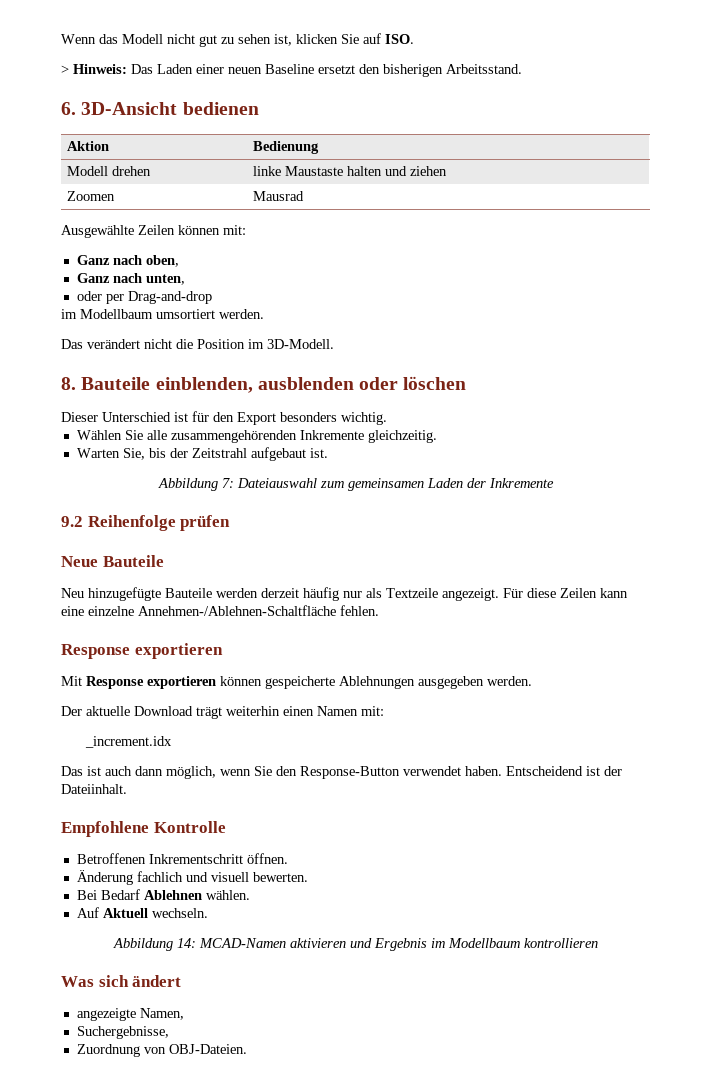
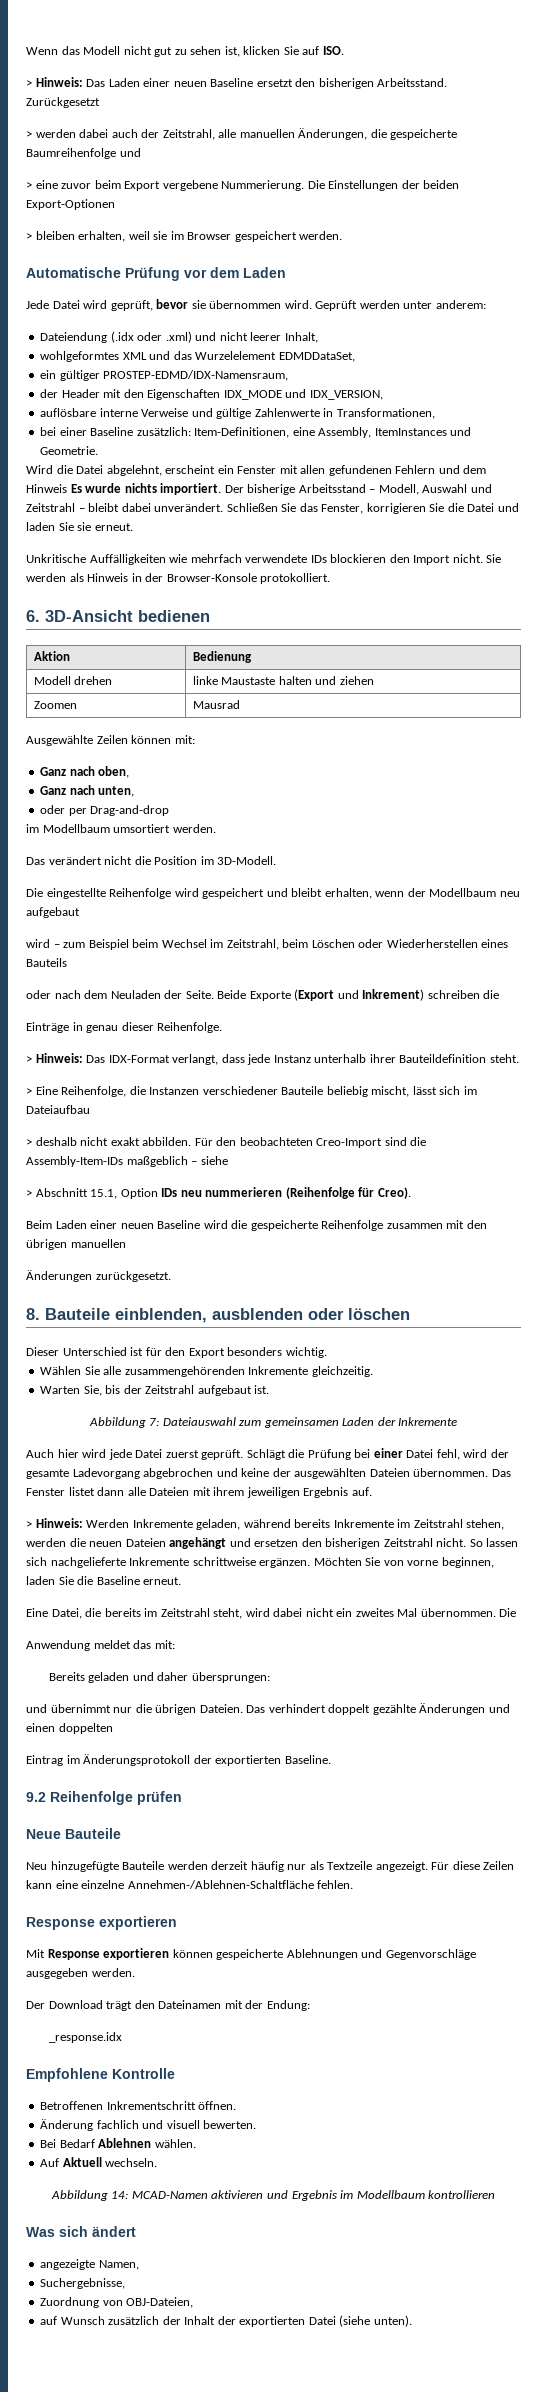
(522, 69) none -> [26,97,100,108] [26,128,458,140] [26,148,141,159] [26,180,460,191] [26,199,115,210] [26,231,343,242] [26,267,286,281] [26,299,486,311] [40,331,318,343] [40,351,355,362] [40,370,289,381] [40,389,383,400] [40,408,435,419] [40,427,472,438] [40,446,99,455] [26,465,487,476] [26,483,492,495] [26,503,519,514] [26,522,133,531] [26,554,502,565] [26,573,331,584] Zurückgesetzt // > werden dabei auch der Zeitstrahl, alle manuellen Änderungen, die gespeicherte Baumreihenfolge und // > eine zuvor beim Export vergebene Nummerierung. Die Einstellungen der beiden Export-Optionen // > bleiben erhalten, weil sie im Browser gespeichert werden. // Automatische Prüfung vor dem Laden // Jede Datei wird geprüft, bevor sie übernommen wird. Geprüft werden unter anderem: // Dateiendung (.idx oder .xml) und nicht leerer Inhalt, // wohlgeformtes XML und das Wurzelelement EDMDDataSet, // ein gültiger PROSTEP-EDMD/IDX-Namensraum, // der Header mit den Eigenschaften IDX_MODE und IDX_VERSION, // auflösbare interne Verweise und gültige Zahlenwerte in Transformationen, // bei einer Baseline zusätzlich: Item-Definitionen, eine Assembly, ItemInstances und Geometrie. // Wird die Datei abgelehnt, erscheint ein Fenster mit allen gefundenen Fehlern und dem Hinweis Es wurde nichts importiert. Der bisherige Arbeitsstand – Modell, Auswahl und Zeitstrahl – bleibt dabei unverändert. Schließen Sie das Fenster, korrigieren Sie die Datei und laden Sie sie erneut. // Unkritische Auffälligkeiten wie mehrfach verwendete IDs blockieren den Import nicht. Sie werden als Hinweis in der Browser-Konsole protokolliert.
(334, 344) none -> [26,888,520,899] [26,907,80,918] [26,939,509,950] [26,958,67,967] [26,989,500,1001] [26,1022,223,1033] [26,1053,519,1065] [26,1086,477,1097] [26,1105,90,1114] [26,1137,427,1148] [26,1156,228,1167] [26,1187,411,1199] [26,1220,487,1231] [26,1239,126,1250] [26,1270,171,1282] // Die eingestellte Reihenfolge wird gespeichert und bleibt erhalten, wenn der Modellbaum neu aufgebaut // wird – zum Beispiel beim Wechsel im Zeitstrahl, beim Löschen oder Wiederherstellen eines Bauteils // oder nach dem Neuladen der Seite. Beide Exporte (Export und Inkrement) schreiben die // Einträge in genau dieser Reihenfolge. // > Hinweis: Das IDX-Format verlangt, dass jede Instanz unterhalb ihrer Bauteildefinition steht. // > Eine Reihenfolge, die Instanzen verschiedener Bauteile beliebig mischt, lässt sich im Dateiaufbau // > deshalb nicht exakt abbilden. Für den beobachteten Creo-Import sind die Assembly-Item-IDs maßgeblich – siehe // > Abschnitt 15.1, Option IDs neu nummerieren (Reihenfolge für Creo). // Beim Laden einer neuen Baseline wird die gespeicherte Reihenfolge zusammen mit den übrigen manuellen // Änderungen zurückgesetzt.
(554, 483) none -> [26,1448,509,1460] [26,1468,511,1479] [26,1487,372,1498] [26,1518,505,1530] [26,1537,519,1549] [26,1557,494,1568] [26,1576,182,1585] [26,1608,517,1619] [26,1640,175,1651] [48,1672,270,1683] [26,1703,510,1715] [26,1723,113,1734] [26,1754,331,1766] // Auch hier wird jede Datei zuerst geprüft. Schlägt die Prüfung bei einer Datei fehl, wird der gesamte Ladevorgang abgebrochen und keine der ausgewählten Dateien übernommen. Das Fenster listet dann alle Dateien mit ihrem jeweiligen Ergebnis auf. // > Hinweis: Werden Inkremente geladen, während bereits Inkremente im Zeitstrahl stehen, werden die neuen Dateien angehängt und ersetzen den bisherigen Zeitstrahl nicht. So lassen sich nachgelieferte Inkremente schrittweise ergänzen. Möchten Sie von vorne beginnen, laden Sie die Baseline erneut. // Eine Datei, die bereits im Zeitstrahl steht, wird dabei nicht ein zweites Mal übernommen. Die // Anwendung meldet das mit: // Bereits geladen und daher übersprungen: // und übernimmt nur die übrigen Dateien. Das verhindert doppelt gezählte Änderungen und einen doppelten // Eintrag im Änderungsprotokoll der exportierten Baseline.
(415, 682) none -> [361,1949,476,1960] und Gegenvorschläge
[86,706,130,716] aktuelle -> (45, 2005) none
[226,706,384,716] [85,736,173,748] [61,766,622,779] [61,784,127,794] weiterhin einen Namen mit: // _increment.idx // Das ist auch dann möglich, wenn Sie den Response-Button verwendet haben. Entscheidend ist der Dateiinhalt. -> [134,2000,310,2011] [48,2032,122,2043] den Dateinamen mit der Endung: // _response.idx
[168,1044,247,1054] OBJ-Dateien. -> [126,2297,194,2308] [40,2315,412,2327] OBJ-Dateien, // auf Wunsch zusätzlich der Inhalt der exportierten Datei (siehe unten).

